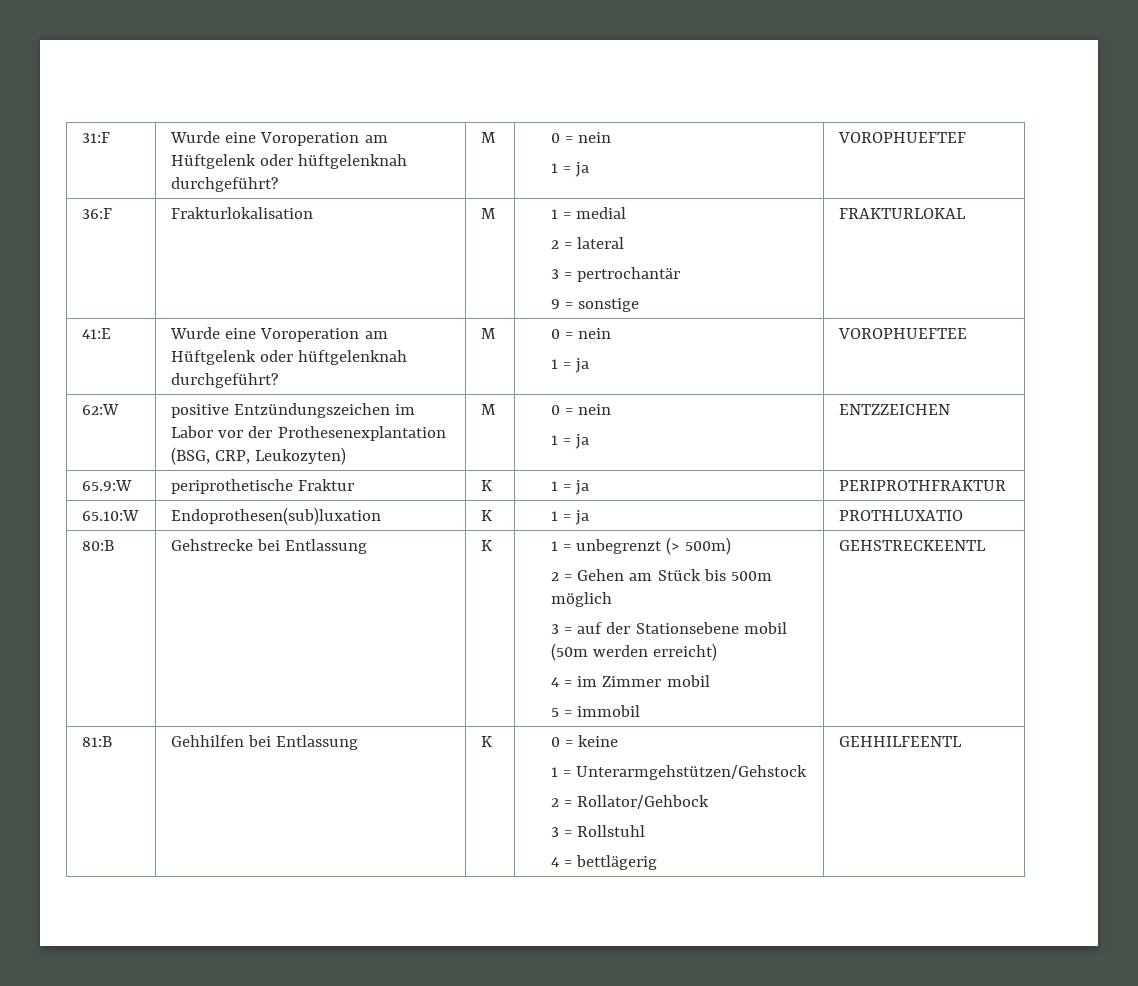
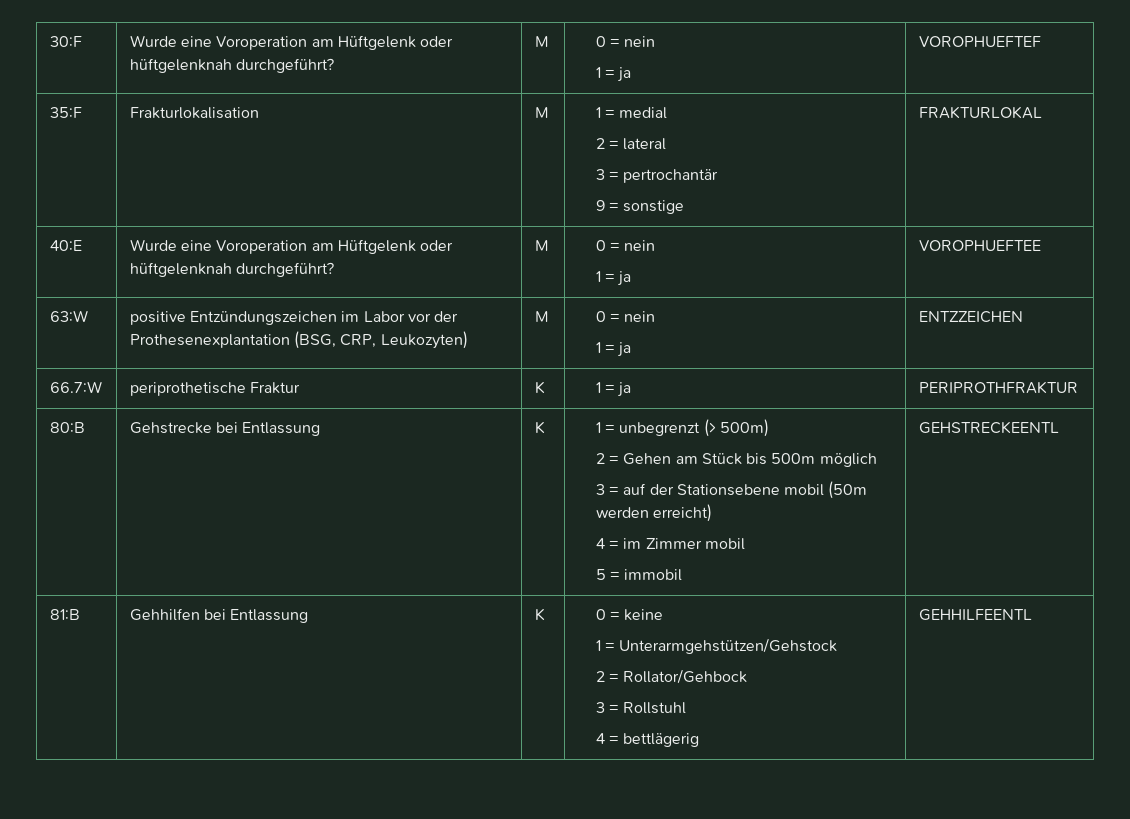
[82,132,111,143] 31:F -> [49,36,82,47] 30:F
[82,208,113,219] 36:F -> [49,107,82,118] 35:F
[82,328,112,339] 41:E -> [49,240,82,251] 40:E
[82,404,120,415] 62:W -> [49,310,88,322] 63:W
[82,480,133,491] 65.9:W -> [49,381,102,393] 66.7:W
[82,510,140,521] [171,507,382,525] [481,510,493,521] [550,510,590,525] [839,510,964,521] // 65.10:W | Endoprothesen(sub)luxation | K | 1 = ja | PROTHLUXATIO -> (1078, 387) none

